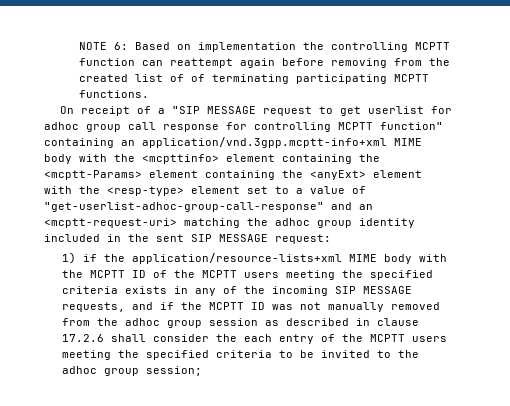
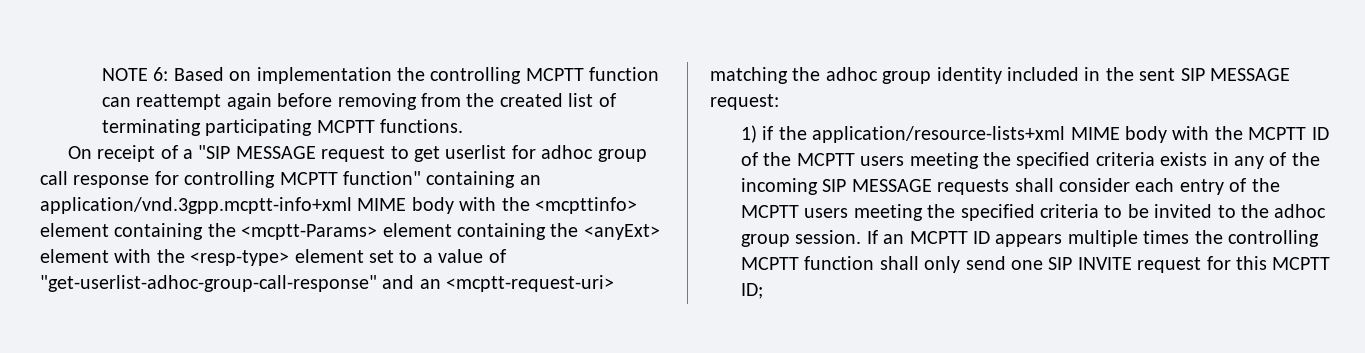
[191,74,206,82] of -> (616, 100) none
[61,302,440,312] [61,318,419,328] [61,334,104,342] requests, and if the MCPTT ID was not manually removed from the adhoc group session as described in clause 17.2.6 -> [937,179,1010,195] requests
[215,334,237,342] the -> (1130, 185) none
[145,366,202,376] session; -> [795,230,1319,247] [740,256,1331,273] [740,283,763,299] session. If an MCPTT ID appears multiple times the controlling MCPTT function shall only send one SIP INVITE request for this MCPTT ID;

